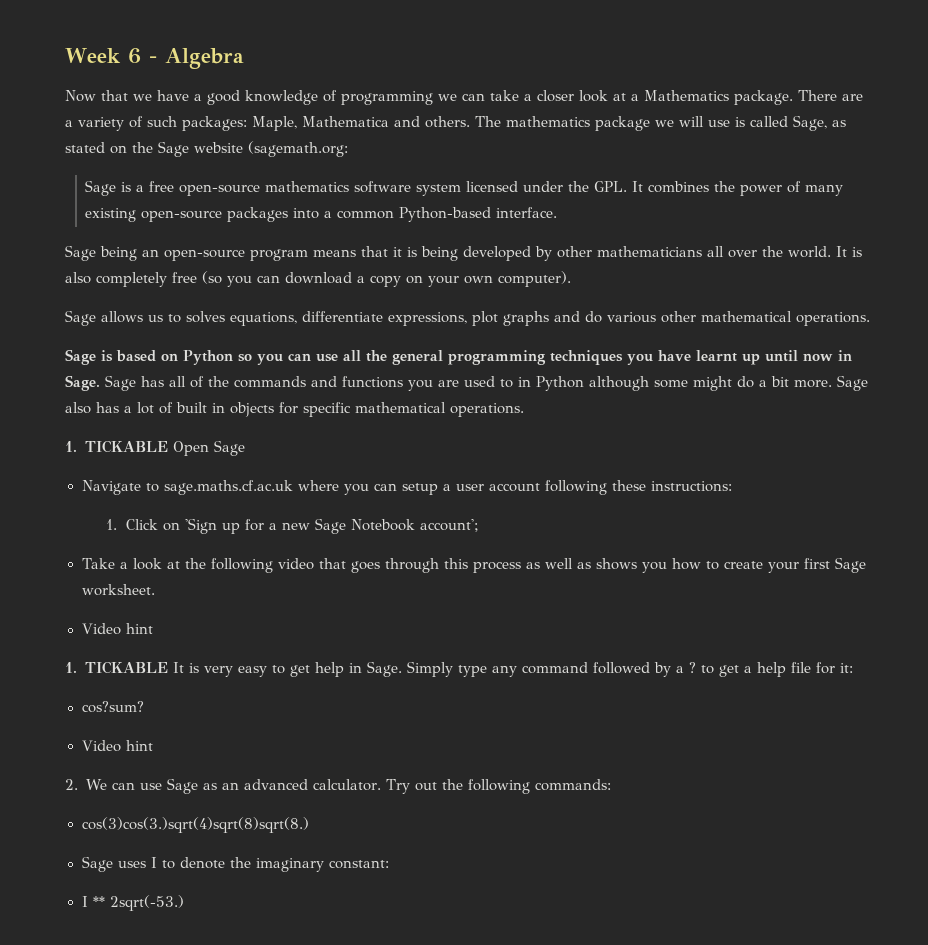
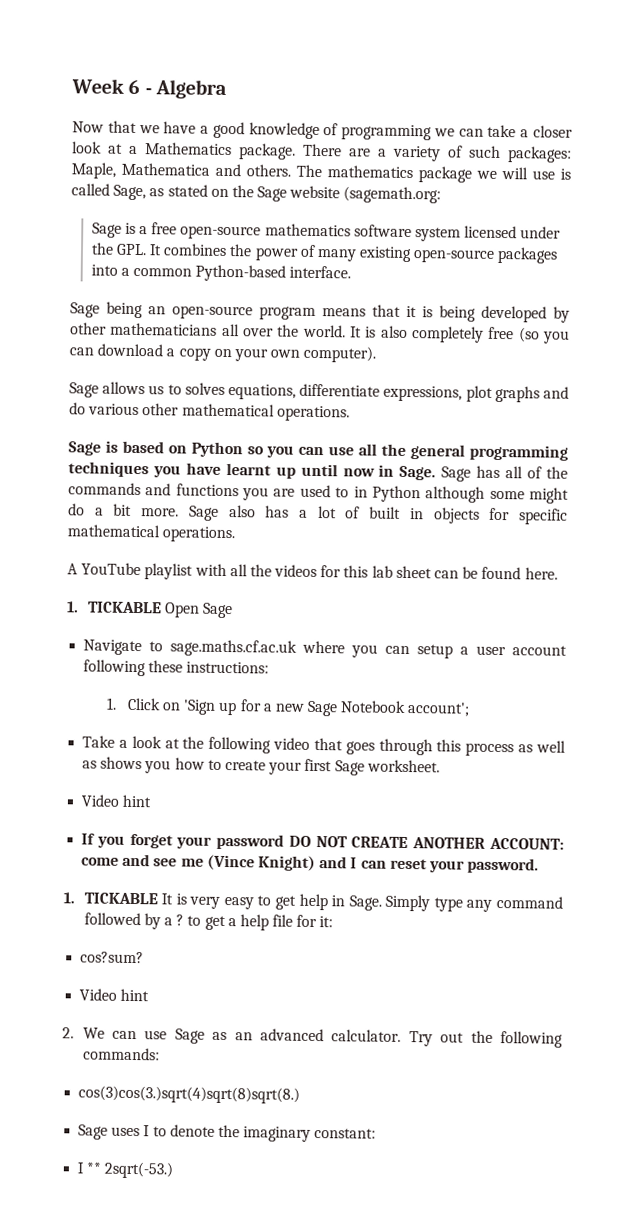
(524, 410) none -> [67,562,558,580] // A YouTube playlist with all the videos for this lab sheet can be found here.
(153, 628) none -> [81,833,564,850] [81,853,540,874] // If you forget your password DO NOT CREATE ANOTHER ACCOUNT: come and see me (Vince Knight) and I can reset your password.

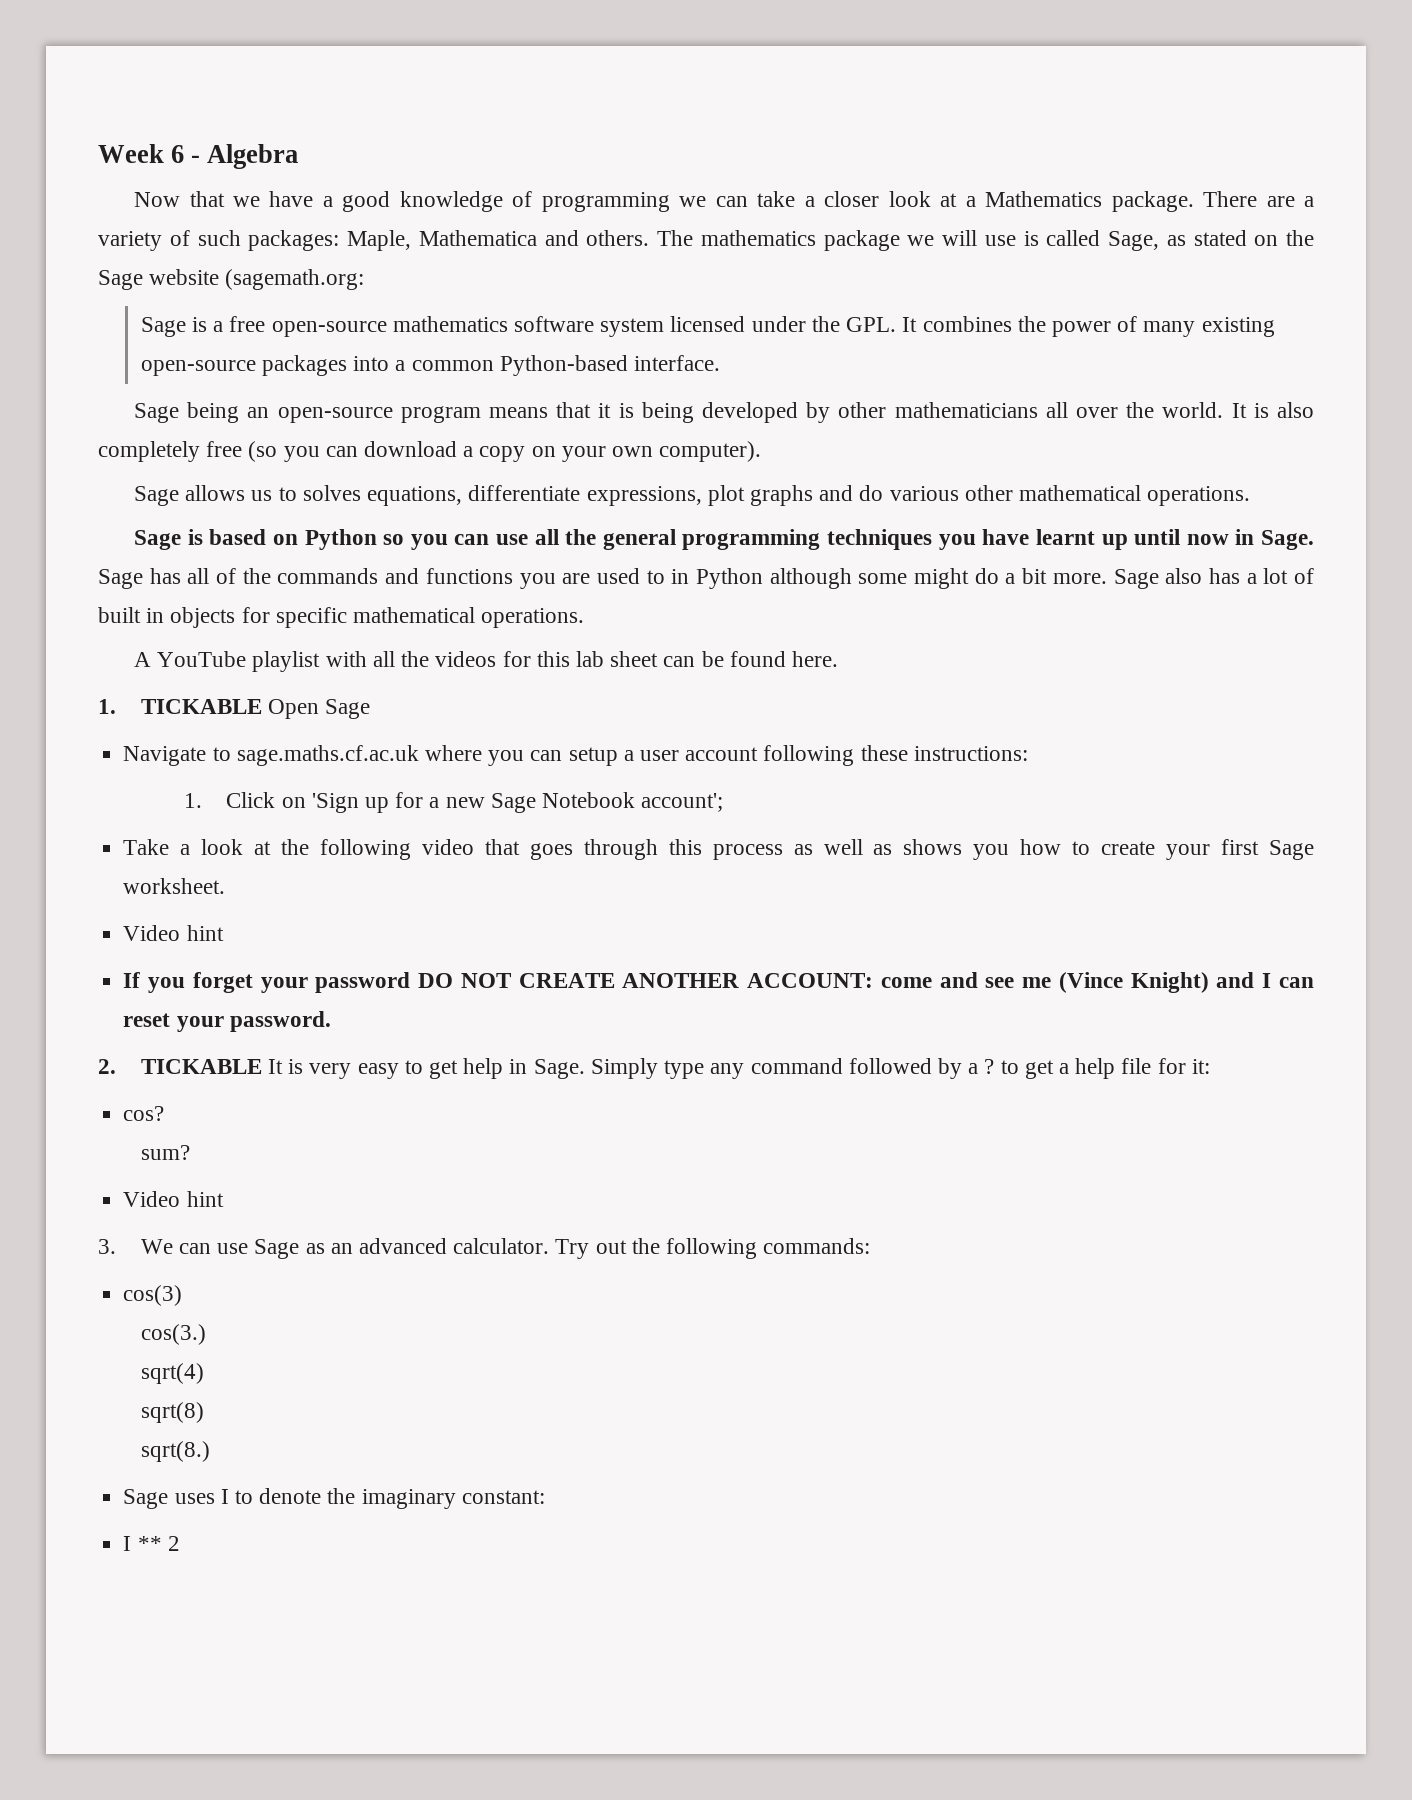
[63,892,75,904] 1. -> [98,1059,116,1074] 2.
[80,951,145,964] [79,988,150,1002] [62,1027,74,1039] cos?sum? // Video hint // 2. -> [123,1106,165,1121] [140,1145,190,1160] [123,1191,224,1207] [98,1239,116,1254] cos? // sum? // Video hint // 3.
[78,1085,301,1104] cos(3)cos(3.)sqrt(4)sqrt(8)sqrt(8.) -> [123,1285,183,1306] [140,1324,206,1345] [140,1363,204,1384] [140,1402,204,1423] [140,1441,210,1462] cos(3) // cos(3.) // sqrt(4) // sqrt(8) // sqrt(8.)
[104,1161,174,1179] 2sqrt(-53.) -> [167,1536,180,1551] 2

